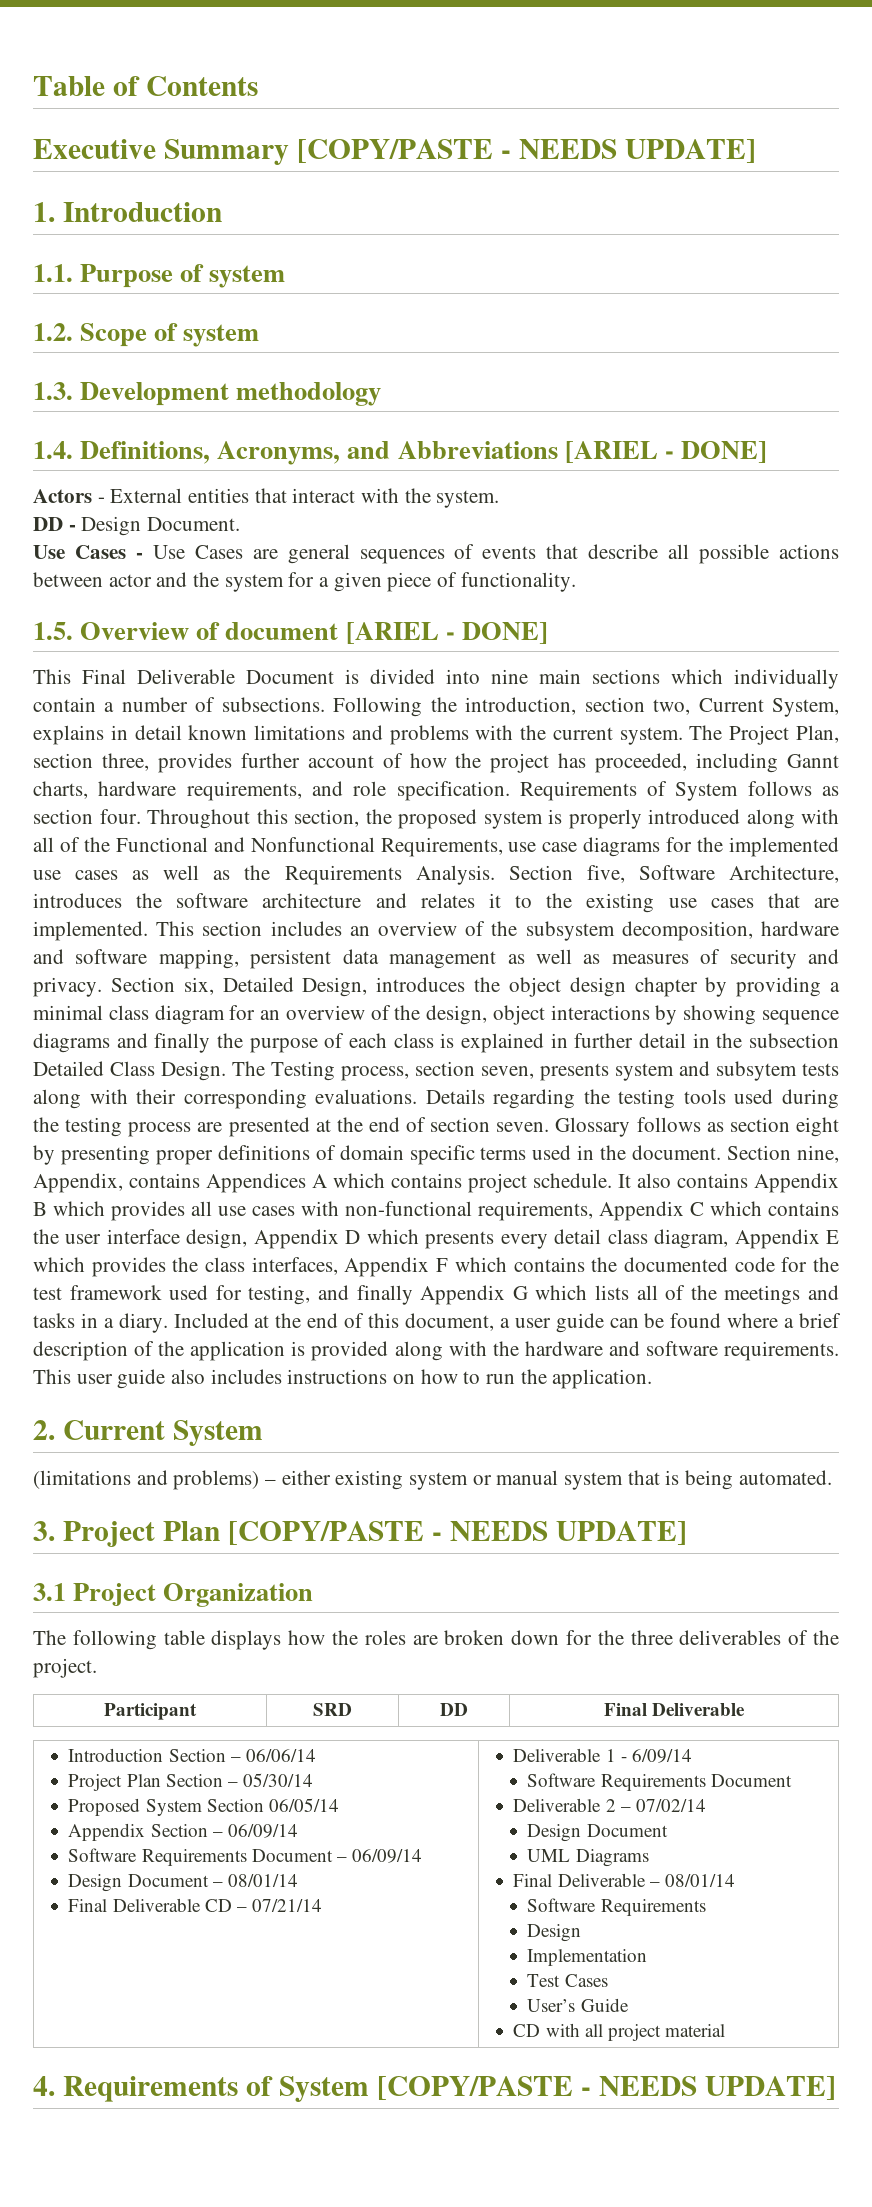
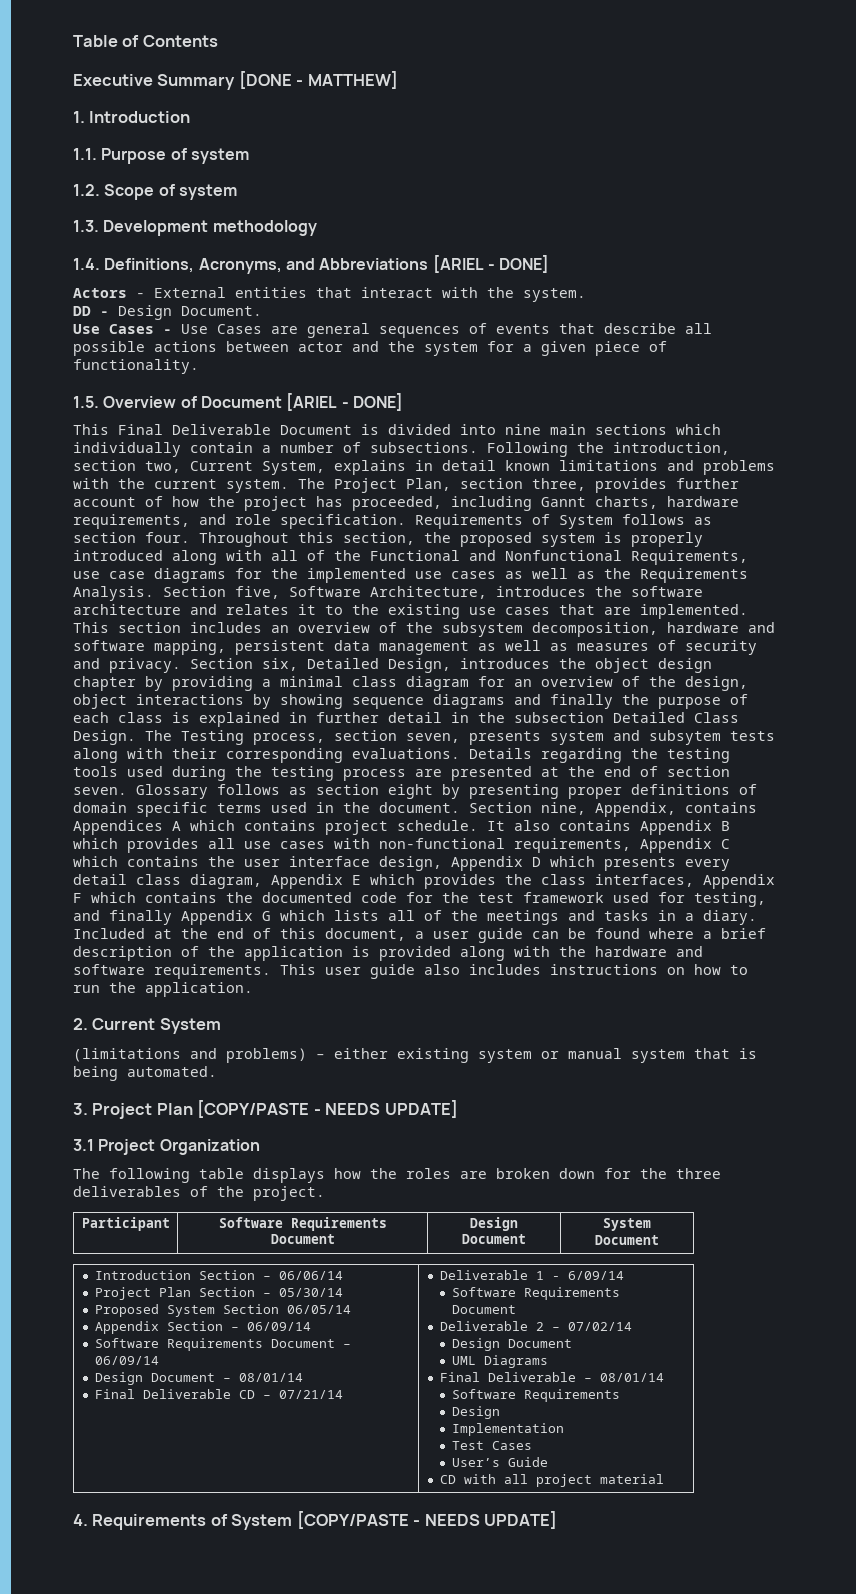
[296,139,756,163] [COPY/PASTE - NEEDS UPDATE] -> [238,71,398,89] [DONE - MATTHEW]
[225,622,339,640] document -> [200,396,282,408] Document
[313,1703,352,1716] [440,1703,468,1716] [603,1703,746,1716] SRD | DD | Final Deliverable -> [218,1217,387,1231] [270,1234,335,1244] [470,1217,518,1231] [462,1234,526,1244] [603,1218,651,1231] [595,1235,659,1245] Software Requirements Document | Design Document | System Document

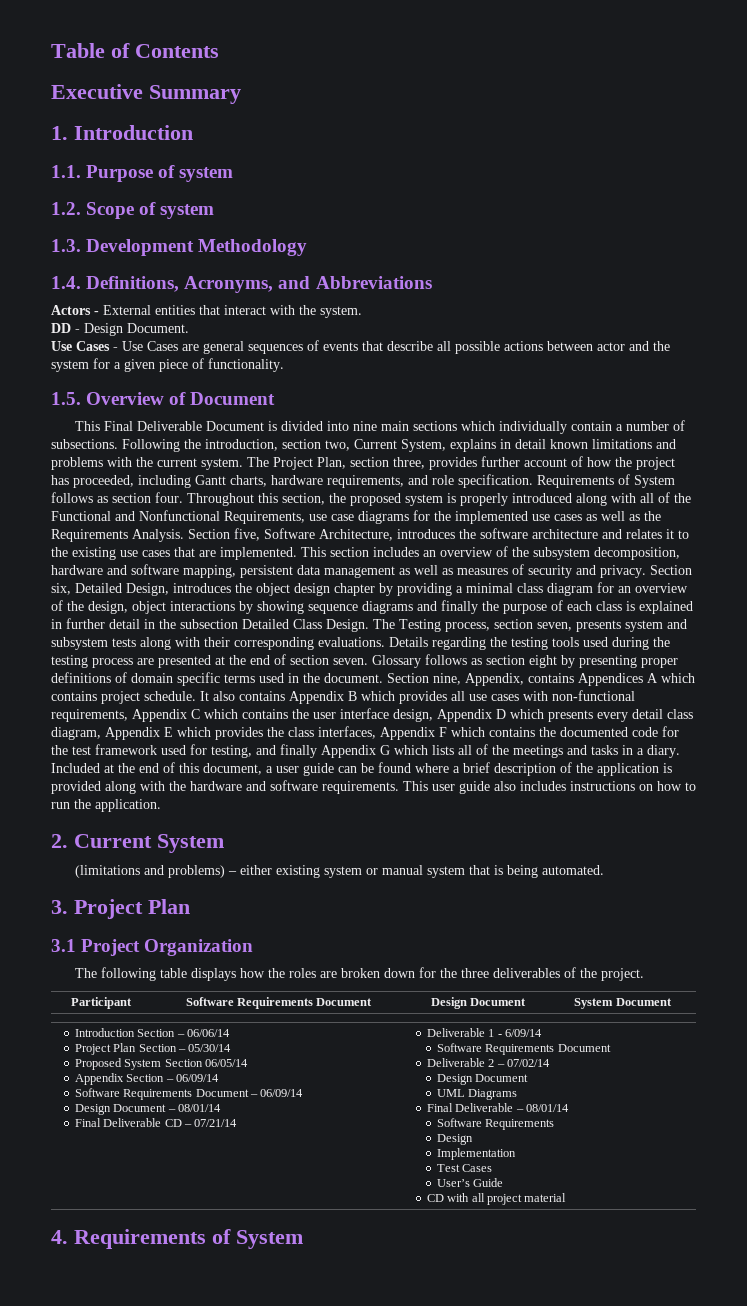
[238,71,398,89] [DONE - MATTHEW] -> (241, 94) none
[212,220,317,236] methodology -> [198,239,308,256] Methodology
[432,255,550,273] [ARIEL - DONE] -> (432, 282) none
[286,393,403,411] [ARIEL - DONE] -> (276, 398) none
[541,497,586,507] Gannt -> [195,475,226,485] Gantt
[649,730,721,745] subsytem -> [51,637,108,650] subsystem
[197,1100,458,1118] [COPY/PASTE - NEEDS UPDATE] -> (190, 906) none
[296,1511,558,1529] [COPY/PASTE - NEEDS UPDATE] -> (303, 1239) none

